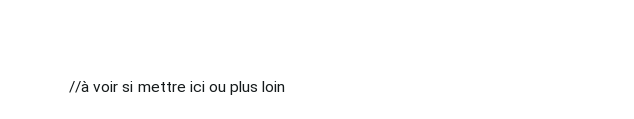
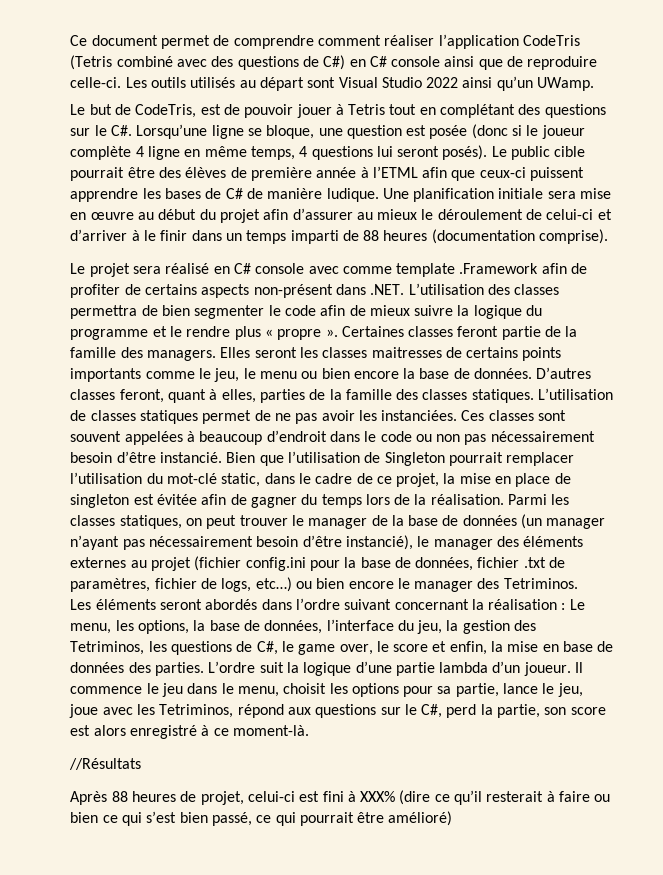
[68,80,286,95] //à voir si mettre ici ou plus loin -> [70,34,580,49] [70,55,598,70] [70,76,595,91] [70,104,606,118] [70,124,585,139] [70,145,586,160] [70,166,585,181] [70,188,612,202] [70,208,612,223] [70,229,609,244] [70,263,588,277] [70,283,560,298] [70,305,543,319] [70,326,578,340] [70,347,562,361] [70,367,592,382] [70,388,614,403] [70,410,567,424] [70,430,595,445] [70,451,575,466] [70,472,571,487] [70,494,570,508] [70,514,606,529] [70,535,584,550] [70,556,566,571] [70,577,578,592] [70,598,585,610] [70,619,537,634] [70,641,614,655] [70,661,584,676] [70,683,583,697] [69,704,606,718] [70,725,309,739] [69,758,142,770] [70,790,611,805] [70,811,453,826] Ce document permet de comprendre comment réaliser l’application CodeTris (Tetris combiné avec des questions de C#) en C# console ainsi que de reproduire celle-ci. Les outils utilisés au départ sont Visual Studio 2022 ainsi qu’un UWamp. // Le but de CodeTris, est de pouvoir jouer à Tetris tout en complétant des questions sur le C#. Lorsqu’une ligne se bloque, une question est posée (donc si le joueur complète 4 ligne en même temps, 4 questions lui seront posés). Le public cible pourrait être des élèves de première année à l’ETML afin que ceux-ci puissent apprendre les bases de C# de manière ludique. Une planification initiale sera mise en œuvre au début du projet afin d’assurer au mieux le déroulement de celui-ci et d’arriver à le finir dans un temps imparti de 88 heures (documentation comprise). // Le projet sera réalisé en C# console avec comme template .Framework afin de profiter de certains aspects non-présent dans .NET. L’utilisation des classes permettra de bien segmenter le code afin de mieux suivre la logique du programme et le rendre plus « propre ». Certaines classes feront partie de la famille des managers. Elles seront les classes maitresses de certains points importants comme le jeu, le menu ou bien encore la base de données. D’autres classes feront, quant à elles, parties de la famille des classes statiques. L’utilisation de classes statiques permet de ne pas avoir les instanciées. Ces classes sont souvent appelées à beaucoup d’endroit dans le code ou non pas nécessairement besoin d’être instancié. Bien que l’utilisation de Singleton pourrait remplacer l’utilisation du mot-clé static, dans le cadre de ce projet, la mise en place de singleton est évitée afin de gagner du temps lors de la réalisation. Parmi les classes statiques, on peut trouver le manager de la base de données (un manager n’ayant pas nécessairement besoin d’être instancié), le manager des éléments externes au projet (fichier config.ini pour la base de données, fichier .txt de paramètres, fichier de logs, etc…) ou bien encore le manager des Tetriminos. // Les éléments seront abordés dans l’ordre suivant concernant la réalisation : Le menu, les options, la base de données, l’interface du jeu, la gestion des Tetriminos, les questions de C#, le game over, le score et enfin, la mise en base de données des parties. L’ordre suit la logique d’une partie lambda d’un joueur. Il commence le jeu dans le menu, choisit les options pour sa partie, lance le jeu, joue avec les Tetriminos, répond aux questions sur le C#, perd la partie, son score est alors enregistré à ce moment-là. // //Résultats // Après 88 heures de projet, celui-ci est fini à XXX% (dire ce qu’il resterait à faire ou bien ce qui s’est bien passé, ce qui pourrait être amélioré)

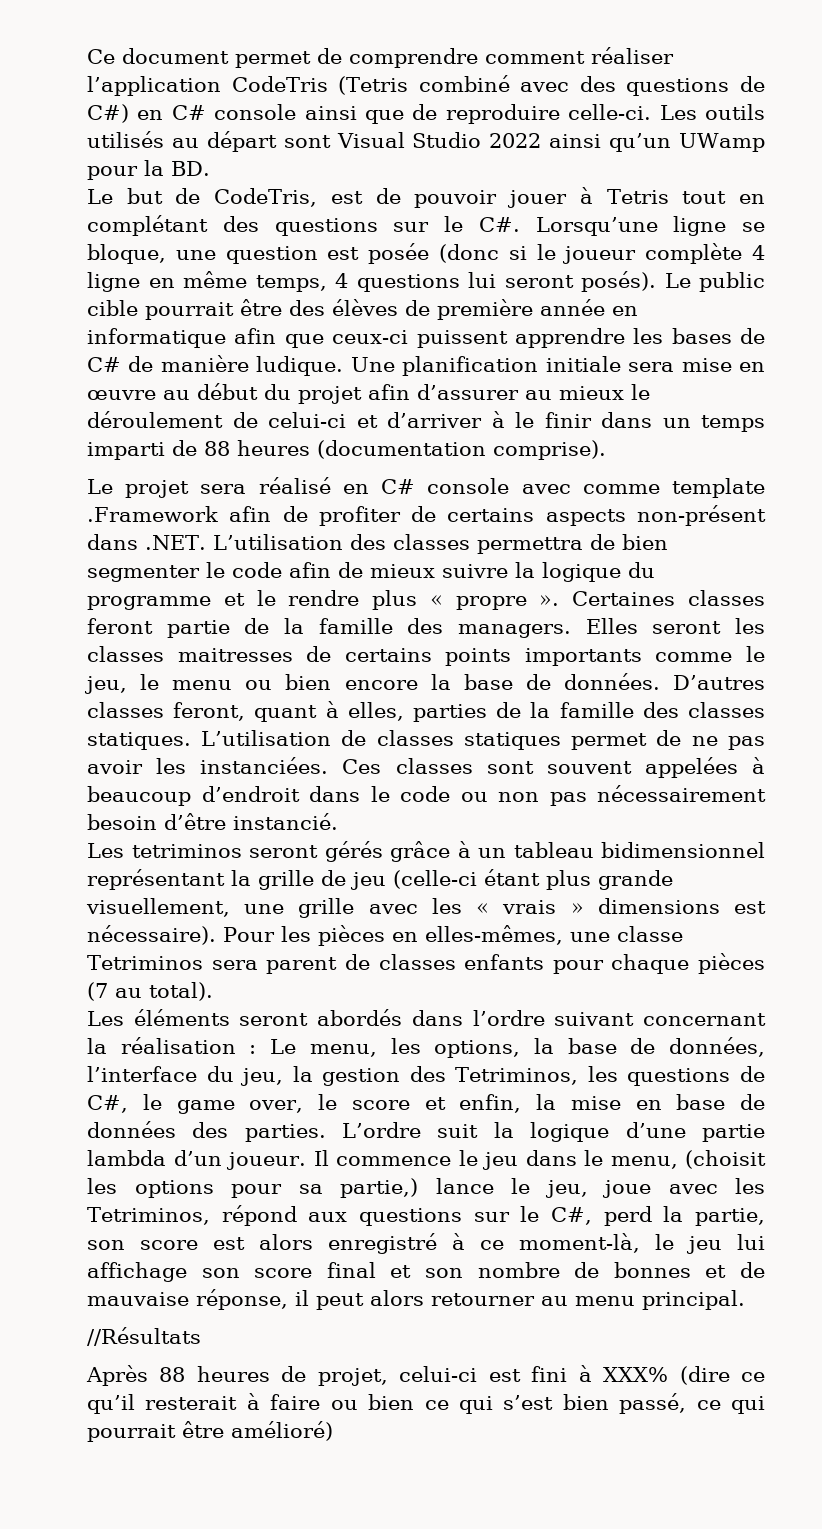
[537,77,595,91] UWamp. -> [679,133,766,152] [87,160,211,180] UWamp pour la BD.
[360,166,418,178] à l’ETML -> [612,306,639,316] [87,328,227,348] en informatique
[226,451,575,466] [70,472,571,487] [70,494,570,508] [70,514,606,529] [70,535,584,550] [70,556,566,571] [70,577,578,592] Bien que l’utilisation de Singleton pourrait remplacer l’utilisation du mot-clé static, dans le cadre de ce projet, la mise en place de singleton est évitée afin de gagner du temps lors de la réalisation. Parmi les classes statiques, on peut trouver le manager de la base de données (un manager n’ayant pas nécessairement besoin d’être instancié), le manager des éléments externes au projet (fichier config.ini pour la base de données, fichier .txt de paramètres, fichier de logs, etc…) ou bien encore le manager des Tetriminos. -> [87,841,766,862] [87,869,674,890] [86,898,766,918] [87,925,684,946] [87,953,766,974] [87,982,214,1001] // Les tetriminos seront gérés grâce à un tableau bidimensionnel représentant la grille de jeu (celle-ci étant plus grande visuellement, une grille avec les « vrais » dimensions est nécessaire). Pour les pièces en elles-mêmes, une classe Tetriminos sera parent de classes enfants pour chaque pièces (7 au total).
[283,683,327,694] choisit -> [685,1150,767,1169] (choisit
[455,683,499,697] partie, -> [340,1178,419,1198] partie,)
[232,725,309,736] moment-là. -> [519,1233,765,1254] [87,1262,765,1282] [87,1289,746,1310] moment-là, le jeu lui affichage son score final et son nombre de bonnes et de mauvaise réponse, il peut alors retourner au menu principal.

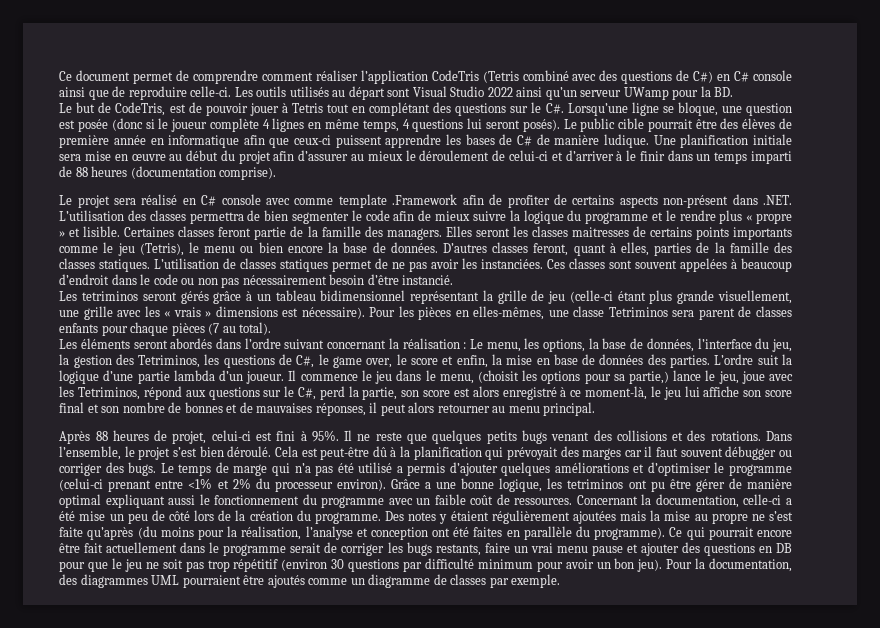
(672, 142) none -> [580,90,622,97] serveur
[87,272,141,292] ligne -> [272,118,305,132] lignes
[539,595,560,606] ». -> [59,226,121,237] » et lisible.
[84,676,128,694] jeu, -> [117,243,184,256] jeu (Tetris),
[87,1262,188,1282] affichage -> [703,386,740,397] affiche
[87,1289,289,1310] mauvaise réponse, -> [256,403,366,416] mauvaises réponses,
[87,1327,202,1346] // //Résultats -> (596, 409) none
[603,1366,765,1385] [87,1393,766,1414] [87,1421,334,1442] XXX% (dire ce qu’il resterait à faire ou bien ce qui s’est bien passé, ce qui pourrait être amélioré) -> [311,430,792,444] [59,446,793,460] [59,462,792,476] [59,478,793,492] [59,494,793,508] [59,510,793,524] [59,526,792,540] [59,542,792,556] [59,558,792,572] [59,574,561,588] 95%. Il ne reste que quelques petits bugs venant des collisions et des rotations. Dans l’ensemble, le projet s’est bien déroulé. Cela est peut-être dû à la planification qui prévoyait des marges car il faut souvent débugger ou corriger des bugs. Le temps de marge qui n’a pas été utilisé a permis d’ajouter quelques améliorations et d’optimiser le programme (celui-ci prenant entre <1% et 2% du processeur environ). Grâce a une bonne logique, les tetriminos ont pu être gérer de manière optimal expliquant aussi le fonctionnement du programme avec un faible coût de ressources. Concernant la documentation, celle-ci a été mise un peu de côté lors de la création du programme. Des notes y étaient régulièrement ajoutées mais la mise au propre ne s’est faite qu’après (du moins pour la réalisation, l’analyse et conception ont été faites en parallèle du programme). Ce qui pourrait encore être fait actuellement dans le programme serait de corriger les bugs restants, faire un vrai menu pause et ajouter des questions en DB pour que le jeu ne soit pas trop répétitif (environ 30 questions par difficulté minimum pour avoir un bon jeu). Pour la documentation, des diagrammes UML pourraient être ajoutés comme un diagramme de classes par exemple.

